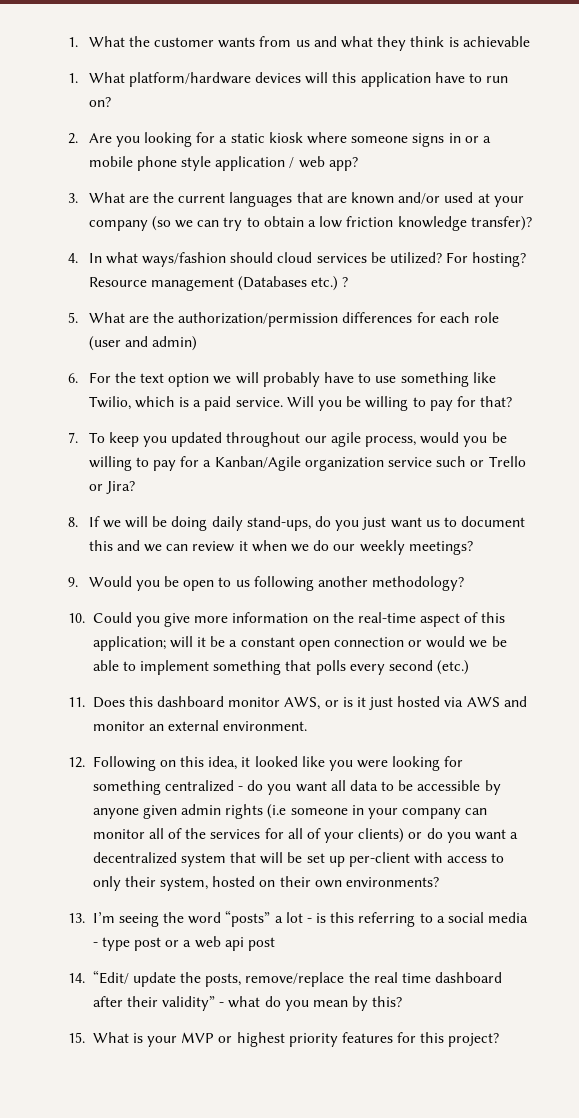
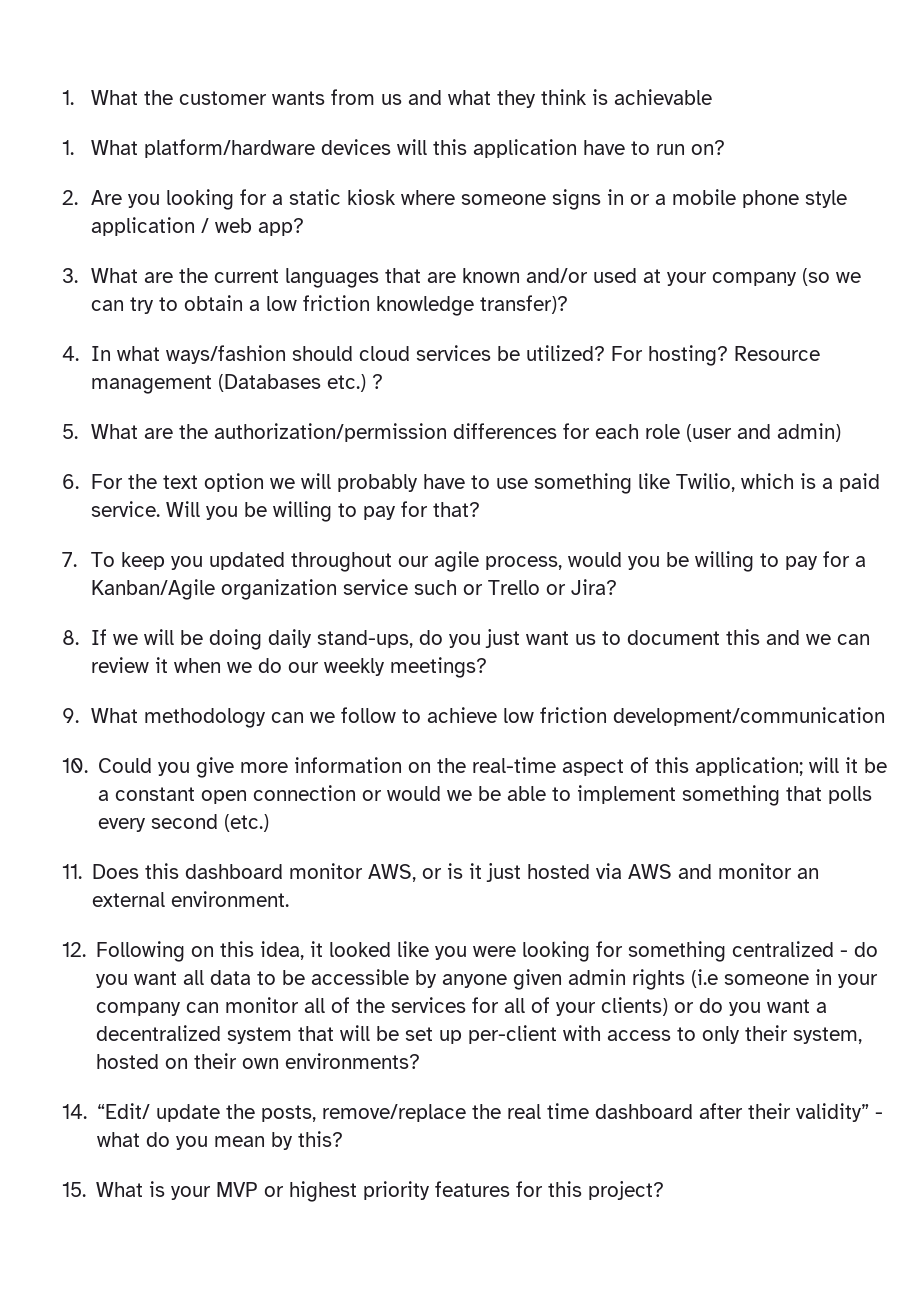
[88,576,465,591] Would you be open to us following another methodology? -> [91,707,886,728] What methodology can we follow to achieve low friction development/communication
[67,910,529,927] [92,936,275,951] // 13. I’m seeing the word “posts” a lot - is this referring to a social media - type post or a web api post -> (421, 1061) none

